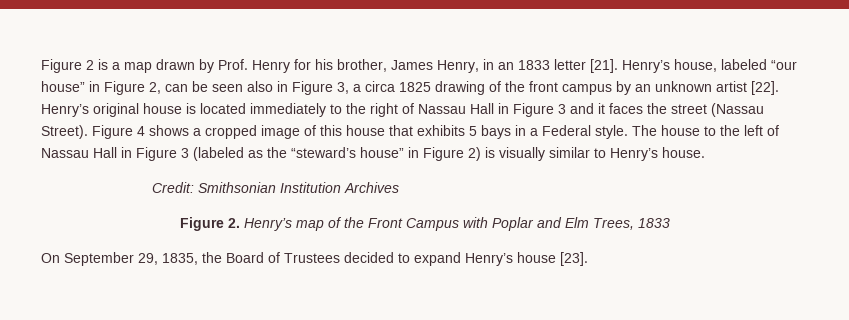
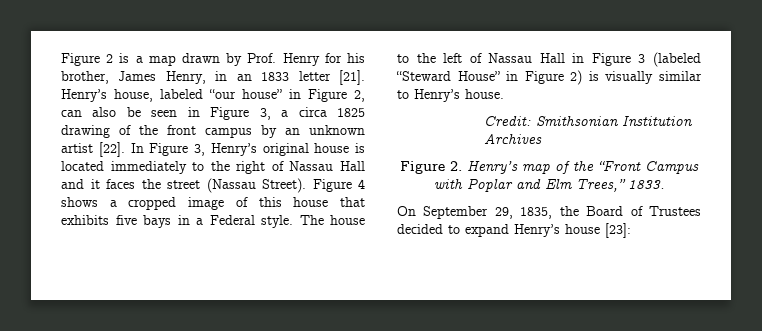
(188, 88) none -> [92,107,117,117] also
[247,81,273,92] also -> (178, 113) none
(779, 88) none -> [130,143,205,156] In Figure 3,
[498,103,566,117] in Figure 3 -> (365, 166) none
[469,126,477,136] 5 -> [115,215,137,225] five
[248,147,404,158] as the “steward’s house” -> [396,71,500,81] “Steward House”
[367,218,403,228] Front -> [598,161,641,171] “Front
[592,218,670,230] Trees, 1833 -> [575,179,665,192] Trees,” 1833.
[560,252,588,266] [23]. -> [605,223,631,238] [23]:

